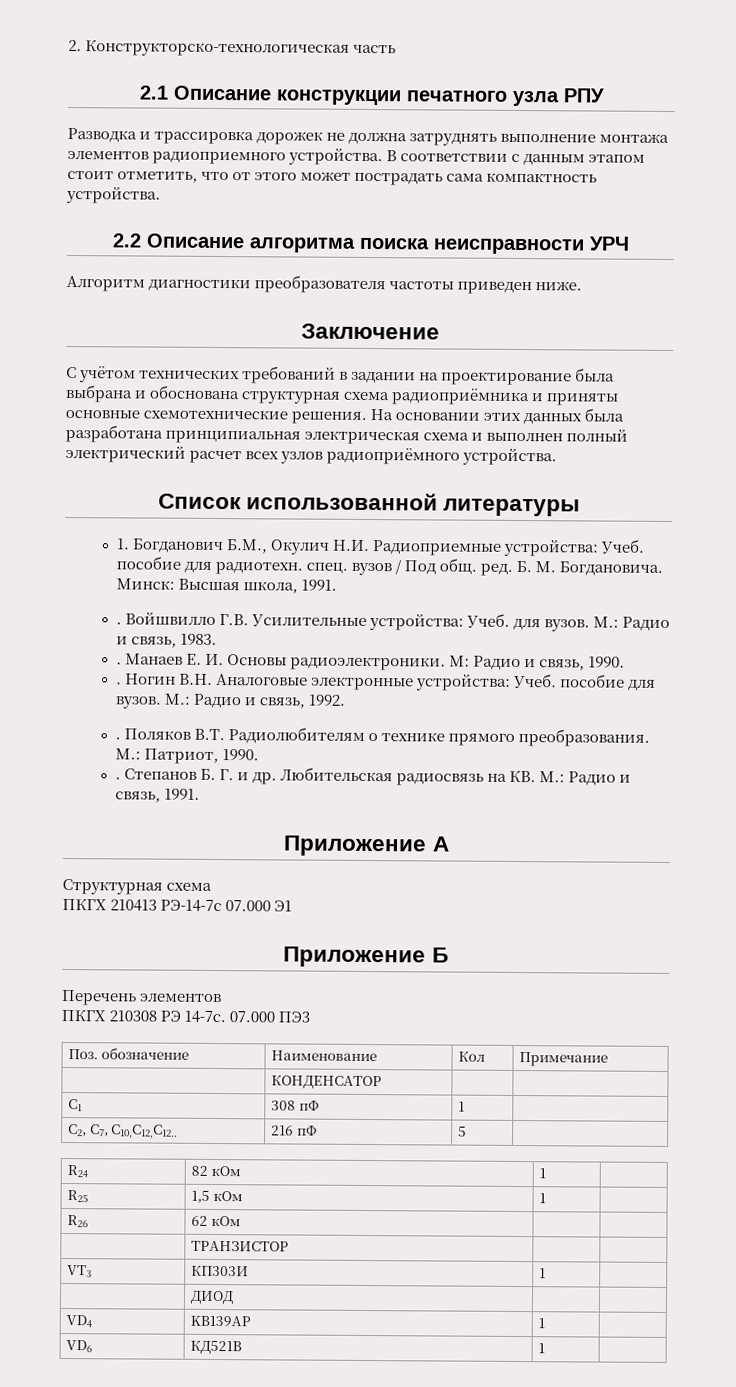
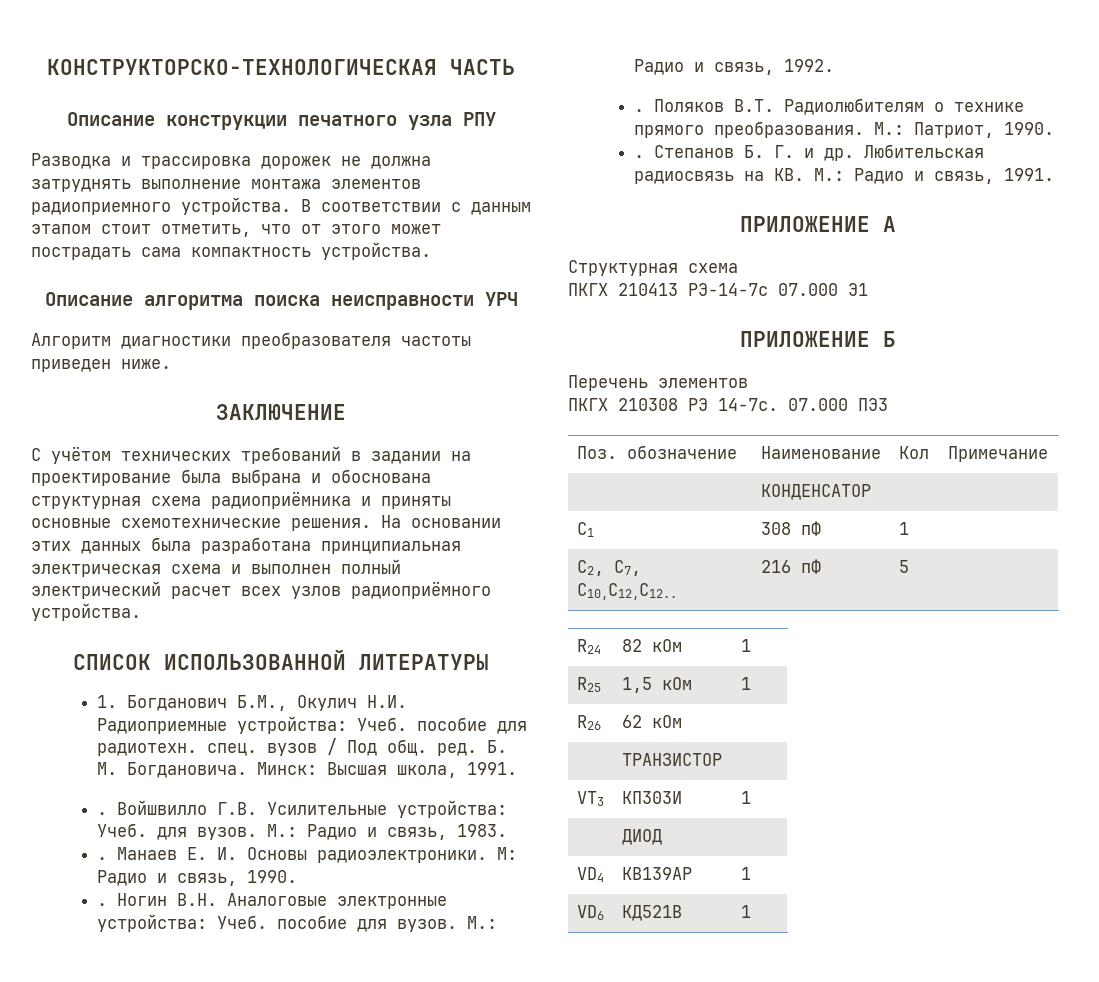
[68,39,397,57] [139,85,169,100] 2. Конструкторско-технологическая часть // 2.1 -> [47,59,515,75] КОНСТРУКТОРСКО-ТЕХНОЛОГИЧЕСКАЯ ЧАСТЬ //
[111,233,142,248] 2.2 -> (431, 251) none
[300,323,440,340] Заключение -> [216,404,346,420] ЗАКЛЮЧЕНИЕ
[157,492,581,517] Список использованной литературы -> [73,650,489,670] СПИСОК ИСПОЛЬЗОВАННОЙ ЛИТЕРАТУРЫ
[283,835,428,857] Приложение -> [740,216,870,232] ПРИЛОЖЕНИЕ
[283,946,427,968] Приложение -> [740,331,870,347] ПРИЛОЖЕНИЕ

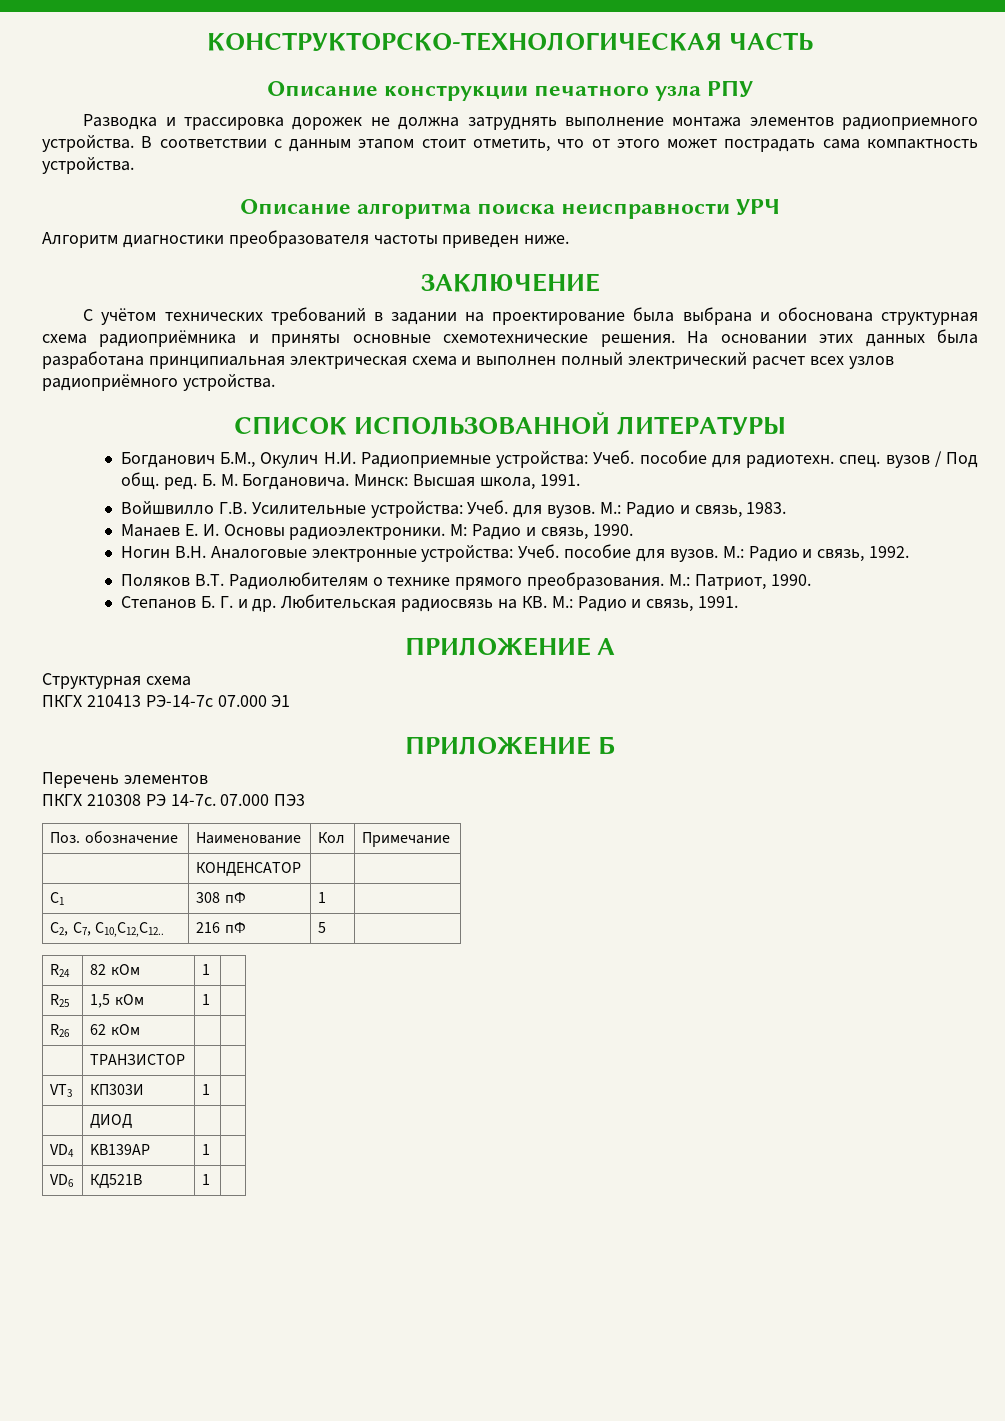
[96,695,117,708] 1. -> (786, 425) none
[96,812,107,815] . -> (580, 480) none
[96,857,107,860] . -> (787, 508) none
[96,903,107,906] . -> (633, 530) none
[633,109,644,112] . -> (910, 552) none
[633,155,644,158] . -> (811, 580) none

